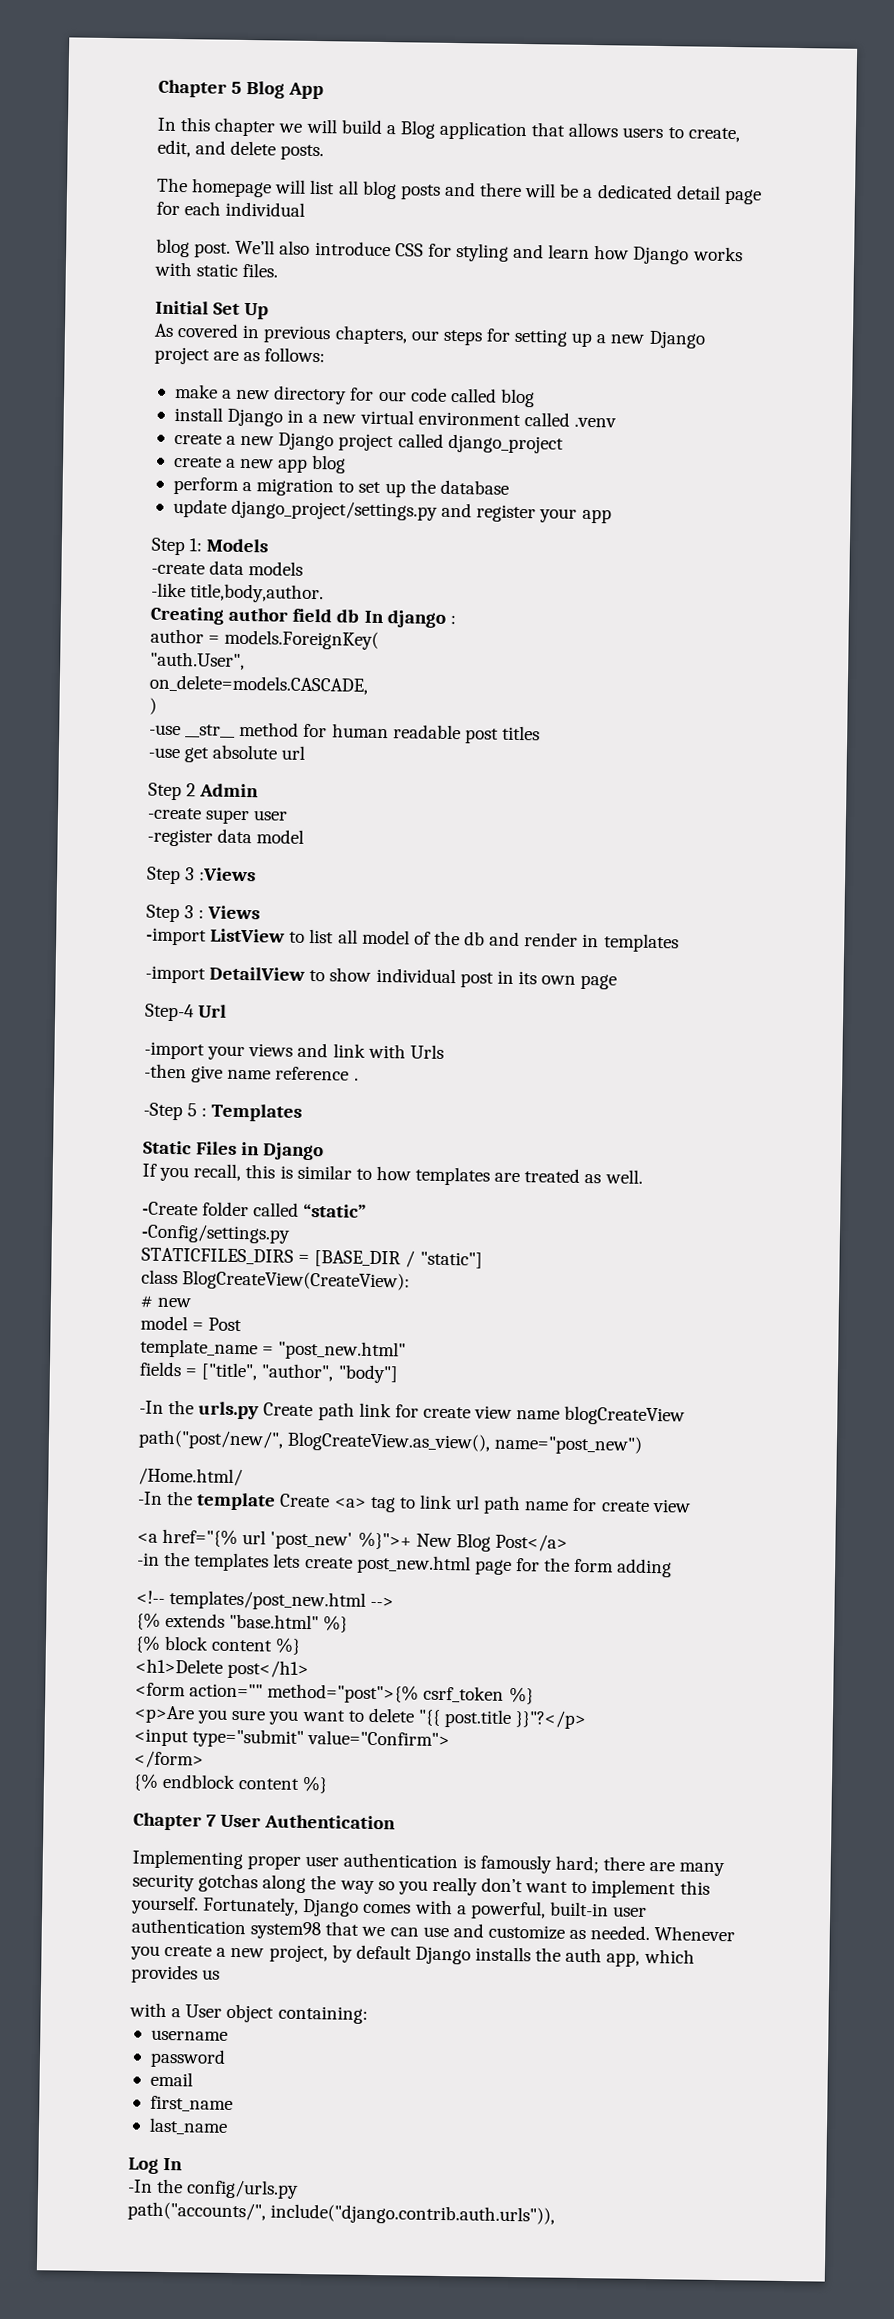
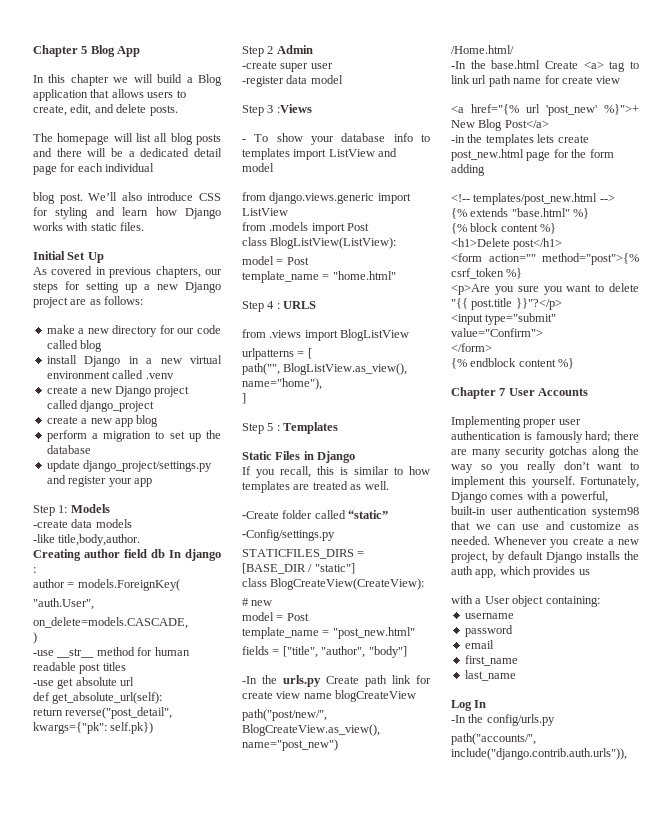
(306, 752) none -> [33,692,163,704] [33,707,173,719] [33,722,154,734] // def get_absolute_url(self): // return reverse("post_detail", kwargs={"pk": self.pk})
[146,904,261,923] [146,927,679,953] [145,965,618,990] [144,1003,228,1022] [144,1041,444,1061] [144,1063,359,1083] [143,1102,183,1121] Step 3 : Views // -import ListView to list all model of the db and render in templates // -import DetailView to show individual post in its own page // Step-4 Url // -import your views and link with Urls // -then give name reference . // -Step -> [242,133,430,145] [242,148,398,160] [242,163,274,172] [242,192,411,204] [242,208,288,216] [242,222,370,234] [242,237,397,249] [242,256,309,265] [242,271,396,283] [242,301,317,312] [242,329,410,341] [242,348,312,360] [242,363,408,375] [242,378,322,390] [242,393,246,404] [242,423,264,434] - To show your database info to templates import ListView and model // from django.views.generic import ListView // from .models import Post // class BlogListView(ListView): // model = Post // template_name = "home.html" // Step 4 : URLS // from .views import BlogListView // urlpatterns = [ // path("", BlogListView.as_view(), name="home"), // ] // Step
[196,1492,277,1511] template -> [491,60,541,69] base.html
[264,1814,397,1830] Authentication -> [538,388,589,396] Accounts

